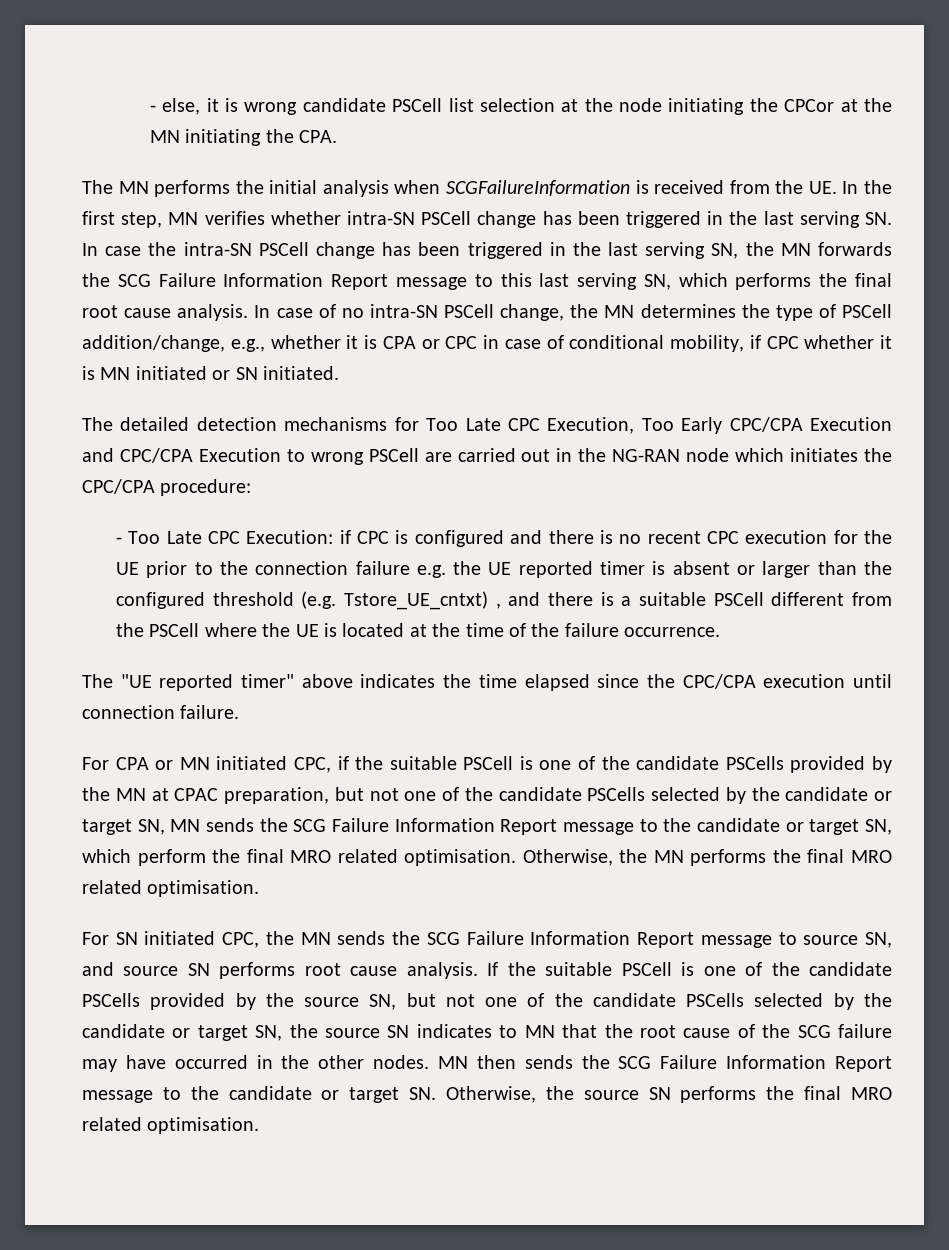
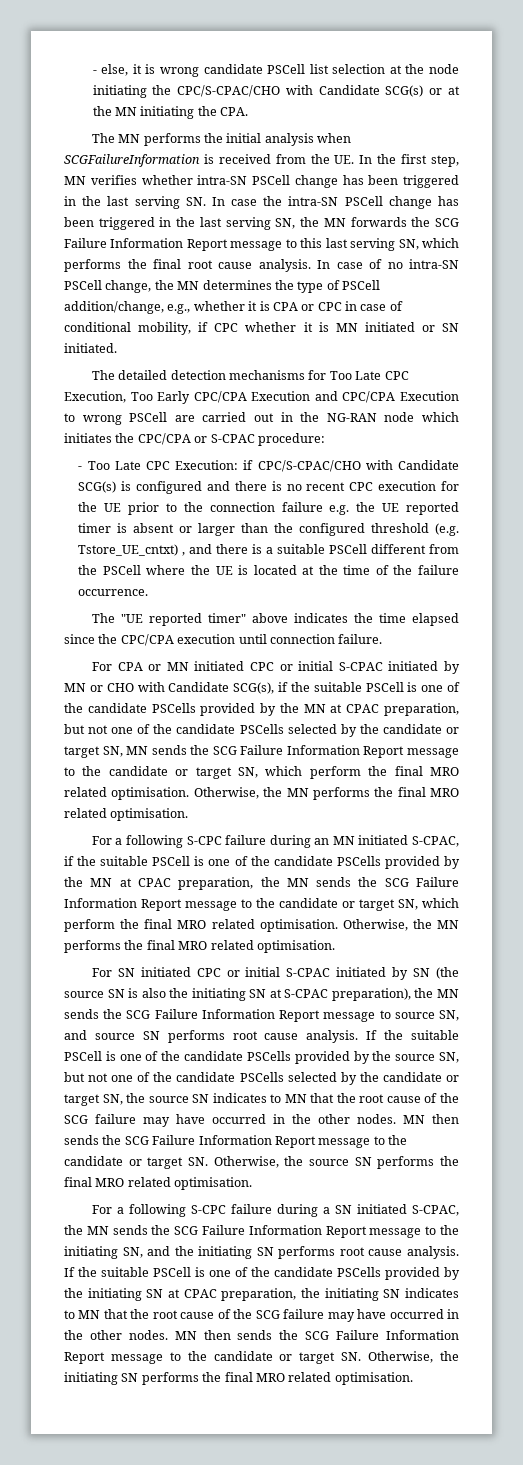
[784,99,835,112] CPCor -> [177,85,443,97] CPC/S-CPAC/CHO with Candidate SCG(s) or
(155, 486) none -> [194,434,255,443] or S-CPAC
[357,531,390,544] CPC -> [257,460,459,472] [78,481,117,493] CPC/S-CPAC/CHO with Candidate SCG(s)
[293,757,331,773] CPC, -> [249,661,461,674] [64,682,275,694] CPC or initial S-CPAC initiated by MN or CHO with Candidate SCG(s),
[115,931,260,948] SN initiated CPC, -> [115,835,459,848] [64,856,460,869] [64,877,460,890] [64,898,459,911] [64,919,459,932] [64,940,335,953] [91,967,459,980] [64,988,411,1001] a following S-CPC failure during an MN initiated S-CPAC, if the suitable PSCell is one of the candidate PSCells provided by the MN at CPAC preparation, the MN sends the SCG Failure Information Report message to the candidate or target SN, which perform the final MRO related optimisation. Otherwise, the MN performs the final MRO related optimisation. // For SN initiated CPC or initial S-CPAC initiated by SN (the source SN is also the initiating SN at S-CPAC preparation),
(260, 1125) none -> [91,1204,459,1217] [64,1225,460,1238] [64,1246,459,1259] [64,1267,460,1280] [64,1288,460,1301] [64,1309,459,1322] [64,1330,459,1340] [64,1351,460,1364] [64,1372,413,1385] // For a following S-CPC failure during a SN initiated S-CPAC, the MN sends the SCG Failure Information Report message to the initiating SN, and the initiating SN performs root cause analysis. If the suitable PSCell is one of the candidate PSCells provided by the initiating SN at CPAC preparation, the initiating SN indicates to MN that the root cause of the SCG failure may have occurred in the other nodes. MN then sends the SCG Failure Information Report message to the candidate or target SN. Otherwise, the initiating SN performs the final MRO related optimisation.

